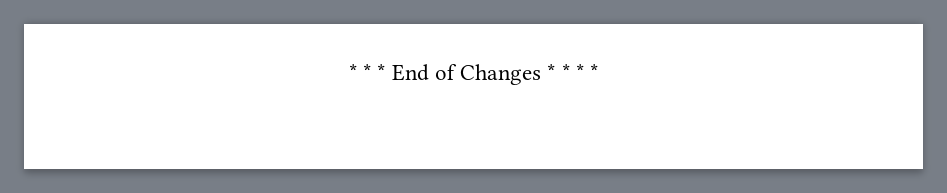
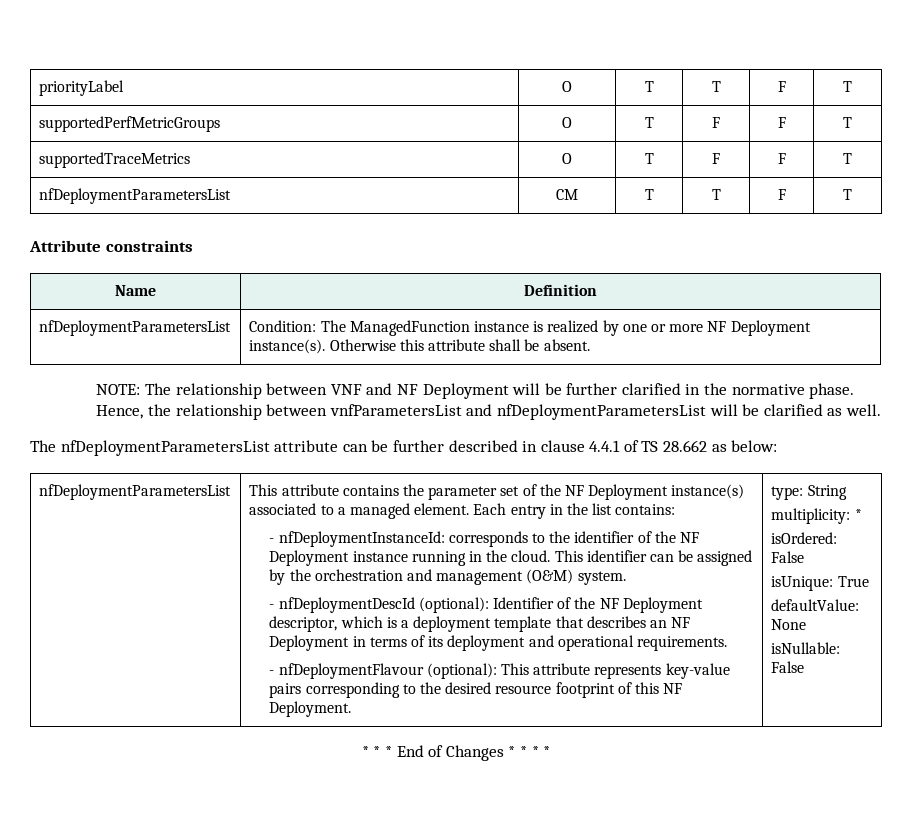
(349, 71) none -> [39,80,125,96] [562,81,572,92] [644,81,654,92] [711,81,721,92] [777,81,786,92] [843,81,852,92] [39,116,221,132] [562,117,572,128] [644,117,654,128] [712,117,720,128] [777,117,786,128] [843,117,852,128] [39,152,191,168] [562,153,572,164] [644,153,654,164] [712,153,720,164] [777,153,786,164] [843,153,852,164] [39,188,232,204] [556,189,578,200] [644,189,654,200] [711,189,721,200] [777,189,786,200] [843,189,852,200] [29,240,193,252] [115,285,156,296] [524,284,597,296] [39,320,232,336] [249,320,811,336] [249,339,590,354] [96,383,855,399] [96,404,881,420] [30,440,778,456] [39,484,232,500] [249,484,745,500] [249,503,676,519] [269,531,699,547] [269,550,753,566] [269,569,626,585] [269,597,703,613] [269,616,691,632] [269,635,727,651] [269,663,730,679] [269,682,683,698] [269,701,352,717] [771,485,847,500] [771,508,862,524] [771,532,838,544] [771,551,805,563] [771,576,869,591] [771,599,860,611] [771,619,807,630] [771,642,841,654] [771,661,805,673] priorityLabel | O | T | T | F | T // supportedPerfMetricGroups | O | T | F | F | T // supportedTraceMetrics | O | T | F | F | T // nfDeploymentParametersList | CM | T | T | F | T // Attribute constraints // Name | Definition // nfDeploymentParametersList | Condition: The ManagedFunction instance is realized by one or more NF Deployment instance(s). Otherwise this attribute shall be absent. // NOTE: The relationship between VNF and NF Deployment will be further clarified in the normative phase. Hence, the relationship between vnfParametersList and nfDeploymentParametersList will be clarified as well. // The nfDeploymentParametersList attribute can be further described in clause 4.4.1 of TS 28.662 as below: // nfDeploymentParametersList | This attribute contains the parameter set of the NF Deployment instance(s) associated to a managed element. Each entry in the list contains: // - nfDeploymentInstanceId: corresponds to the identifier of the NF Deployment instance running in the cloud. This identifier can be assigned by the orchestration and management (O&M) system. // - nfDeploymentDescId (optional): Identifier of the NF Deployment descriptor, which is a deployment template that describes an NF Deployment in terms of its deployment and operational requirements. // - nfDeploymentFlavour (optional): This attribute represents key-value pairs corresponding to the desired resource footprint of this NF Deployment. | type: String // multiplicity: * // isOrdered: False // isUnique: True // defaultValue: None // isNullable: False //

